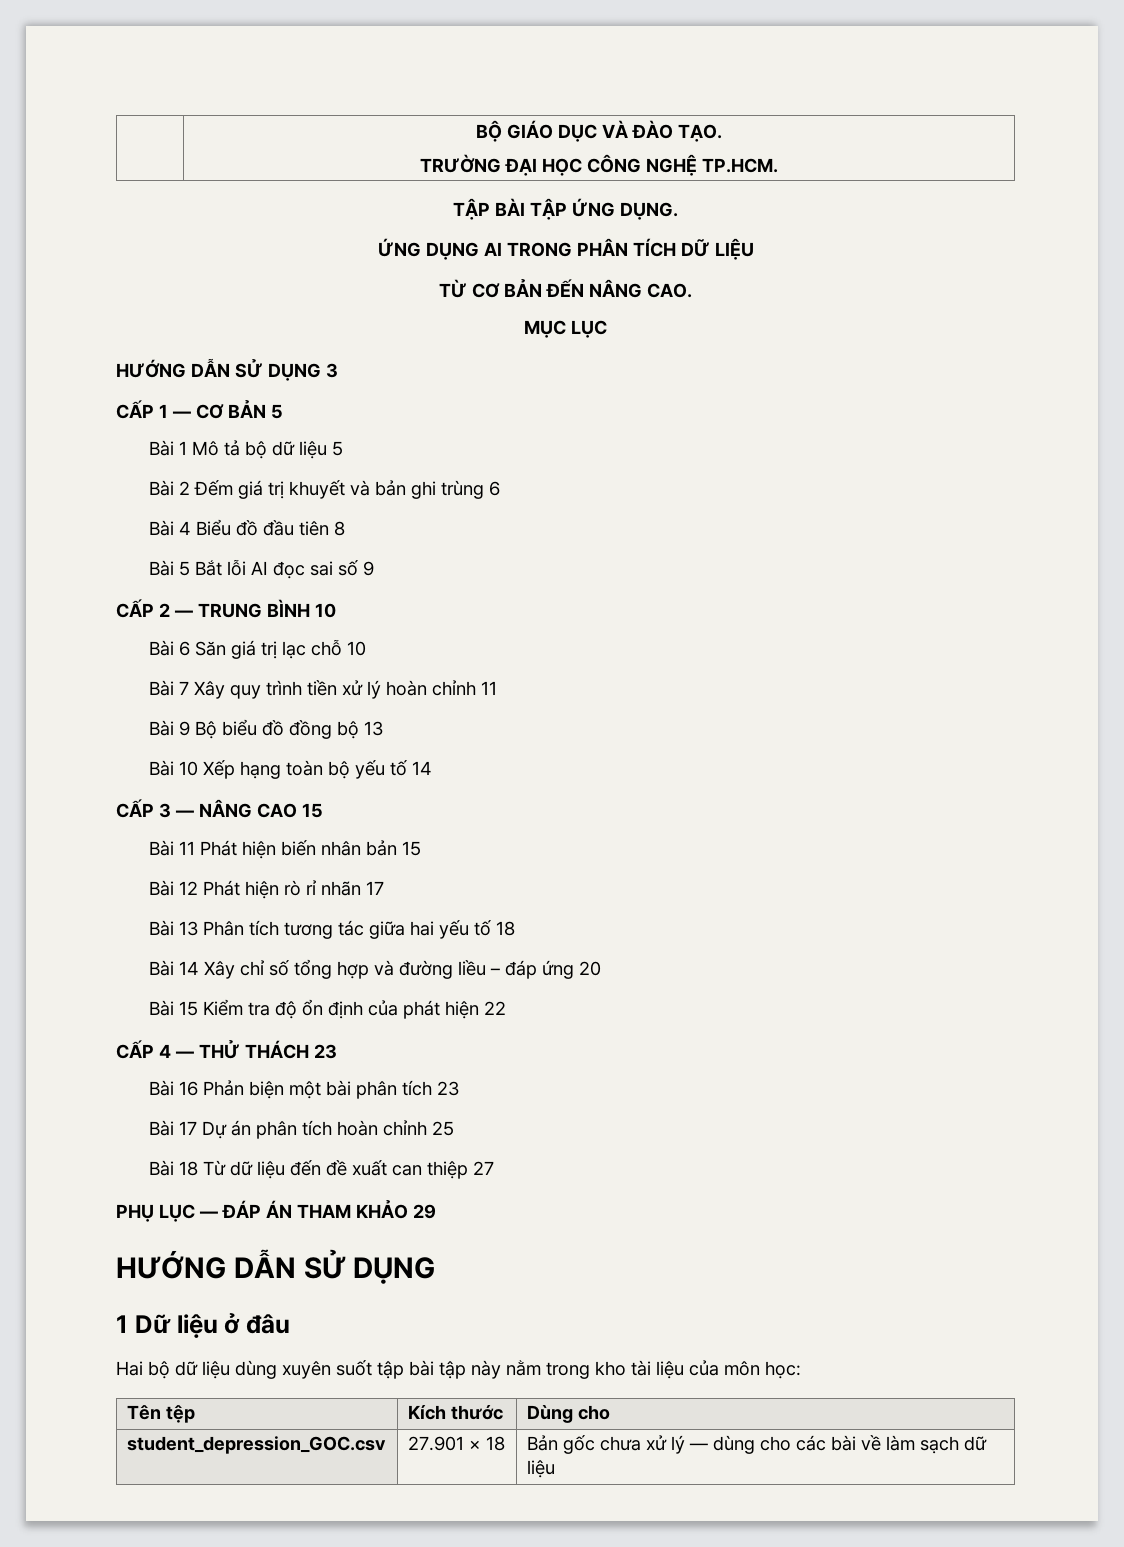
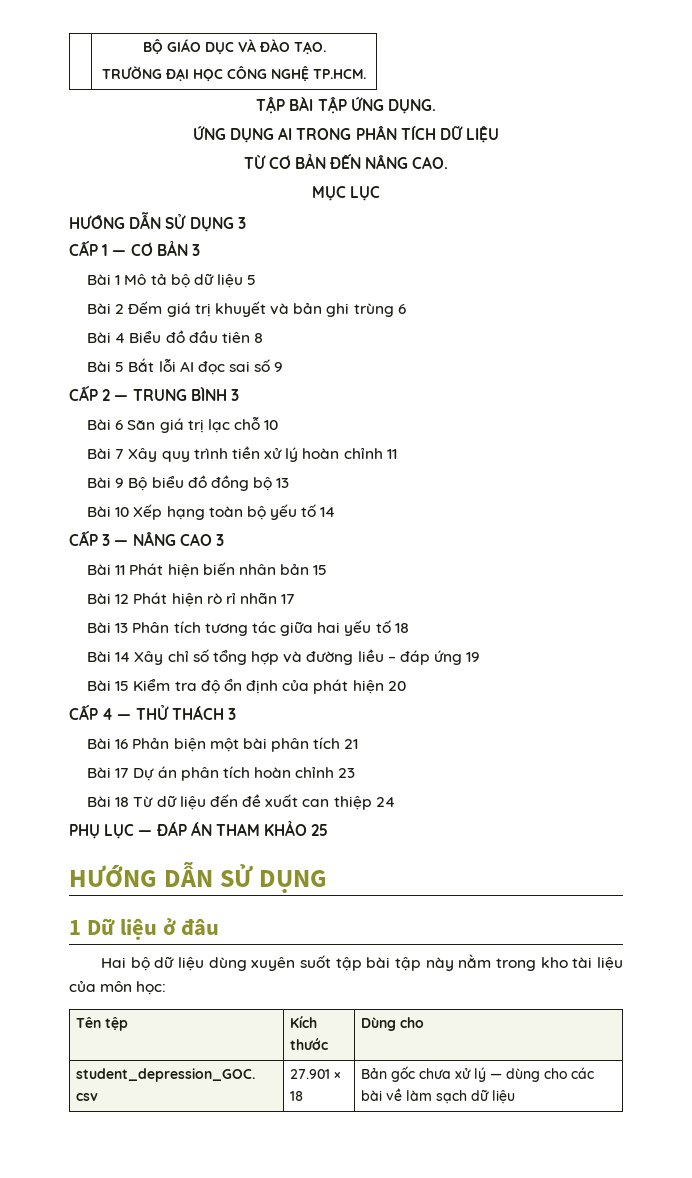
[271,404,283,419] 5 -> [191,244,200,256] 3
[315,603,336,618] 10 -> [230,389,239,401] 3
[302,803,323,818] 15 -> [215,534,224,546] 3
[579,961,602,976] 20 -> [466,652,481,662] 19
[484,1001,507,1015] 22 -> [387,681,406,691] 20
[314,1044,337,1059] 23 -> [227,708,236,720] 3
[437,1081,460,1096] 23 -> [344,739,359,749] 21
[432,1121,455,1136] 25 -> [338,768,356,778] 23
[473,1161,495,1175] 27 -> [375,797,395,807] 24
[413,1204,436,1219] 29 -> [311,824,329,836] 25

